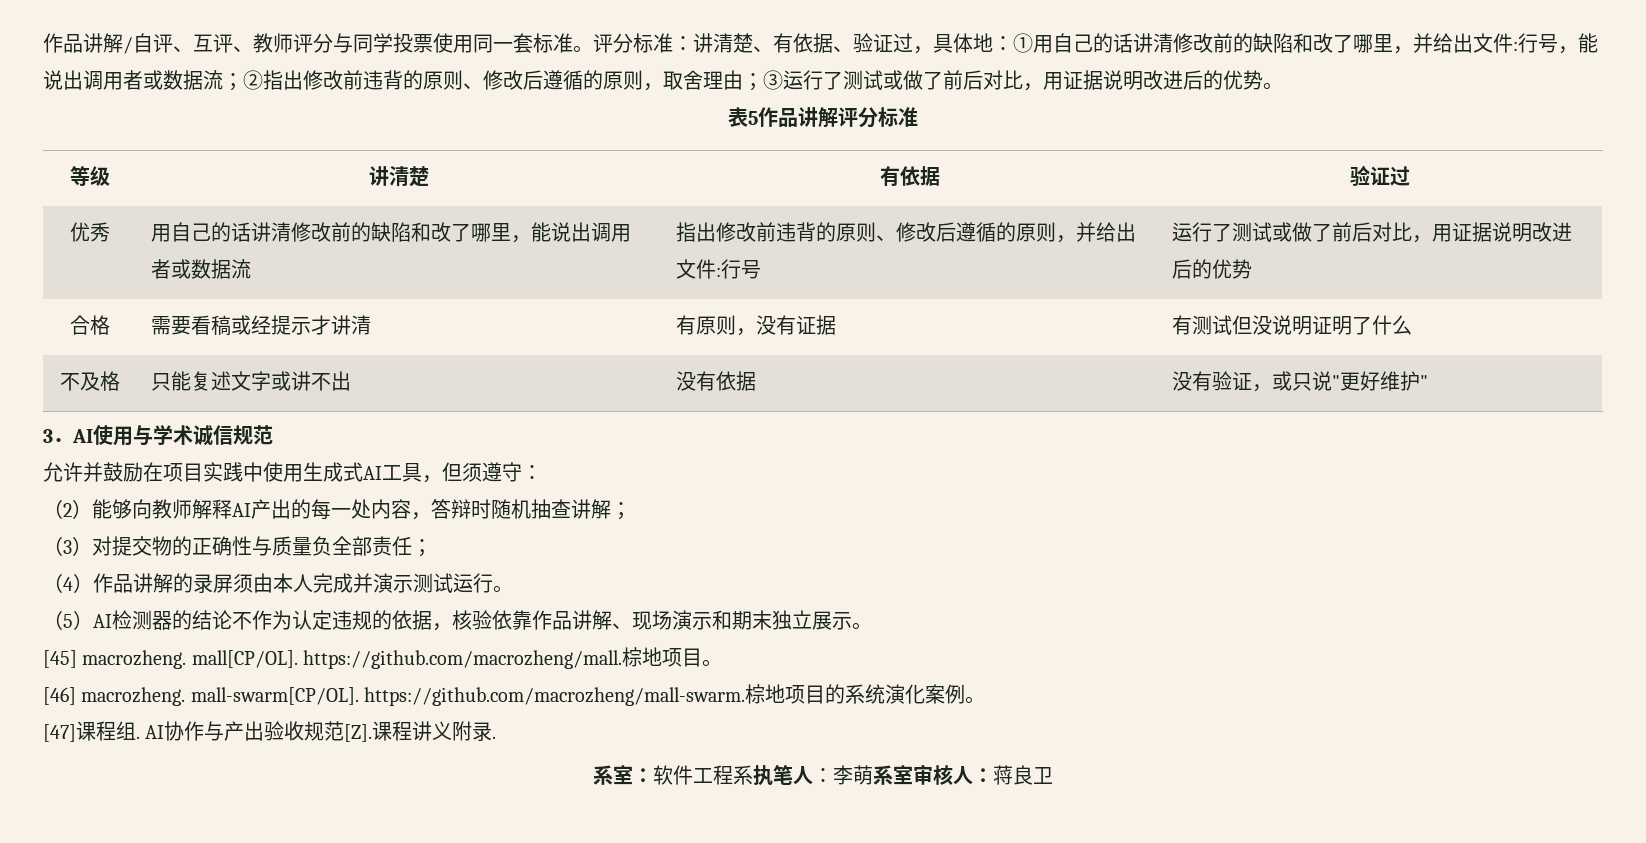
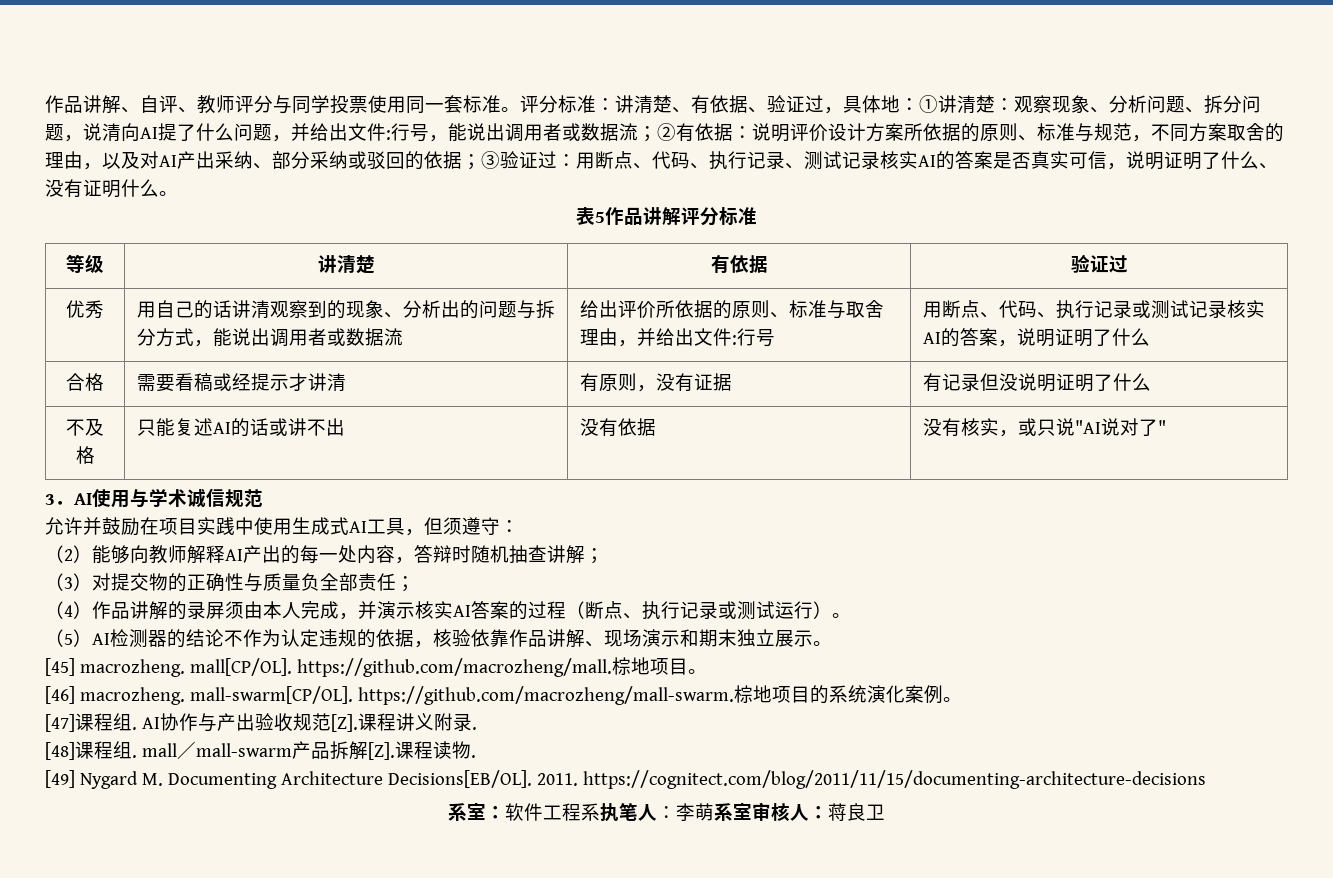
[43,33,213,54] 作品讲解/自评、互 -> [45,95,159,114] 作品讲解、自
[1033,33,1393,53] 用自己的话讲清修改前的缺陷和改了哪里 -> [938,95,1261,114] [45,123,272,142] 讲清楚：观察现象、分析问题、拆分问题，说清向AI提了什么问题
[263,70,1263,91] 指出修改前违背的原则、修改后遵循的原则，取舍理由；③运行了测试或做了前后对比，用证据说明改进后的优势 -> [676,123,1284,142] [45,151,1278,170] [45,179,159,198] 有依据：说明评价设计方案所依据的原则、标准与规范，不同方案取舍的理由，以及对AI产出采纳、部分采纳或驳回的依据；③验证过：用断点、代码、执行记录、测试记录核实AI的答案是否真实可信，说明证明了什么、没有证明什么
[291,222,512,242] 修改前的缺陷和改了哪里 -> [269,300,555,319] [136,328,194,347] 观察到的现象、分析出的问题与拆分方式
[676,222,1057,242] 指出修改前违背的原则、修改后遵循的原则 -> [579,300,884,319] [579,328,618,346] 给出评价所依据的原则、标准与取舍理由
[1172,222,1573,243] [1172,259,1253,279] 运行了测试或做了前后对比，用证据说明改进后的优势 -> [922,300,1265,319] [922,328,1150,347] 用断点、代码、执行记录或测试记录核实AI的答案，说明证明了什么
[1192,315,1233,335] 测试 -> [941,373,980,391] 记录
[231,371,272,391] 文字 -> [212,418,269,437] AI的话
[1212,371,1253,391] 验证 -> [960,418,999,436] 核实
[1332,371,1421,391] "更好维护 -> [1074,418,1158,436] "AI说对了
[353,573,413,593] 并演示 -> [339,601,737,620] ，并演示核实AI答案的过程（断点、执行记录或
(493, 583) none -> [813,601,832,619] ）
(497, 737) none -> [45,741,476,760] [45,770,1206,789] // [48]课程组. mall／mall-swarm产品拆解[Z].课程读物. // [49] Nygard M. Documenting Architecture Decisions[EB/OL]. 2011. https://cognitect.com/blog/2011/11/15/documenting-architecture-decisions

